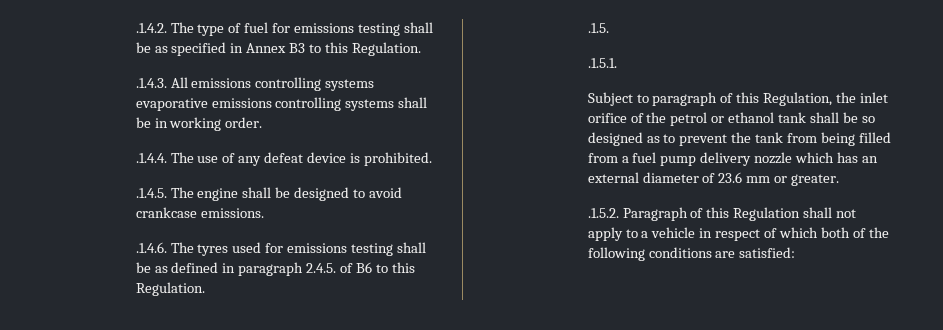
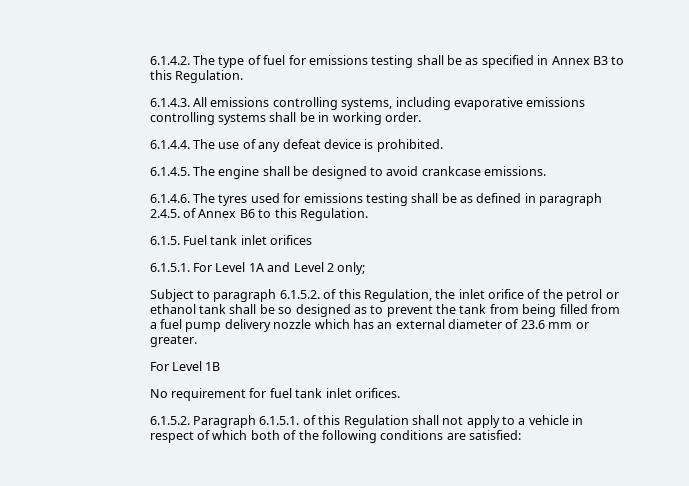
[135,23,167,33] .1.4.2. -> [149,56,190,65] 6.1.4.2.
[135,78,167,88] .1.4.3. -> [149,98,190,107] 6.1.4.3.
[325,79,375,91] systems -> [341,97,451,110] systems, including
[135,153,167,163] .1.4.4. -> [149,140,190,149] 6.1.4.4.
[135,188,167,198] .1.4.5. -> [149,167,190,176] 6.1.4.5.
[135,242,167,253] .1.4.6. -> [149,194,190,203] 6.1.4.6.
(354, 268) none -> [198,209,237,218] Annex
[587,23,609,33] [587,58,617,68] .1.5. // .1.5.1. -> [149,235,313,245] [149,262,366,275] 6.1.5. Fuel tank inlet orifices // 6.1.5.1. For Level 1A and Level 2 only;
(718, 99) none -> [279,290,320,299] 6.1.5.2.
[587,207,688,221] .1.5.2. Paragraph -> [149,361,221,371] [149,388,400,401] [149,415,300,428] For Level 1B // No requirement for fuel tank inlet orifices. // 6.1.5.2. Paragraph 6.1.5.1.

